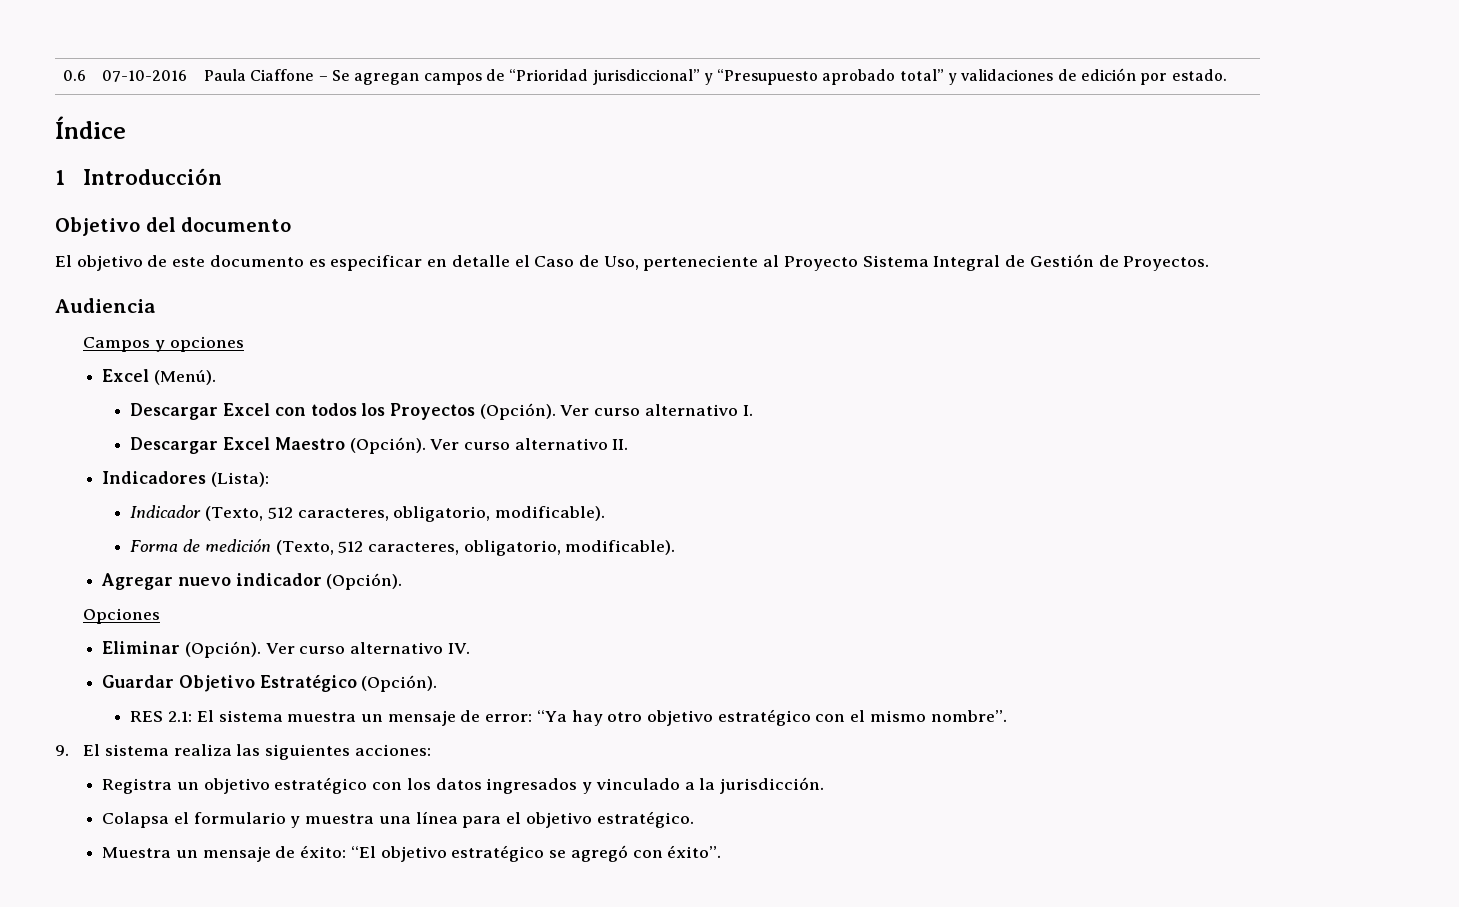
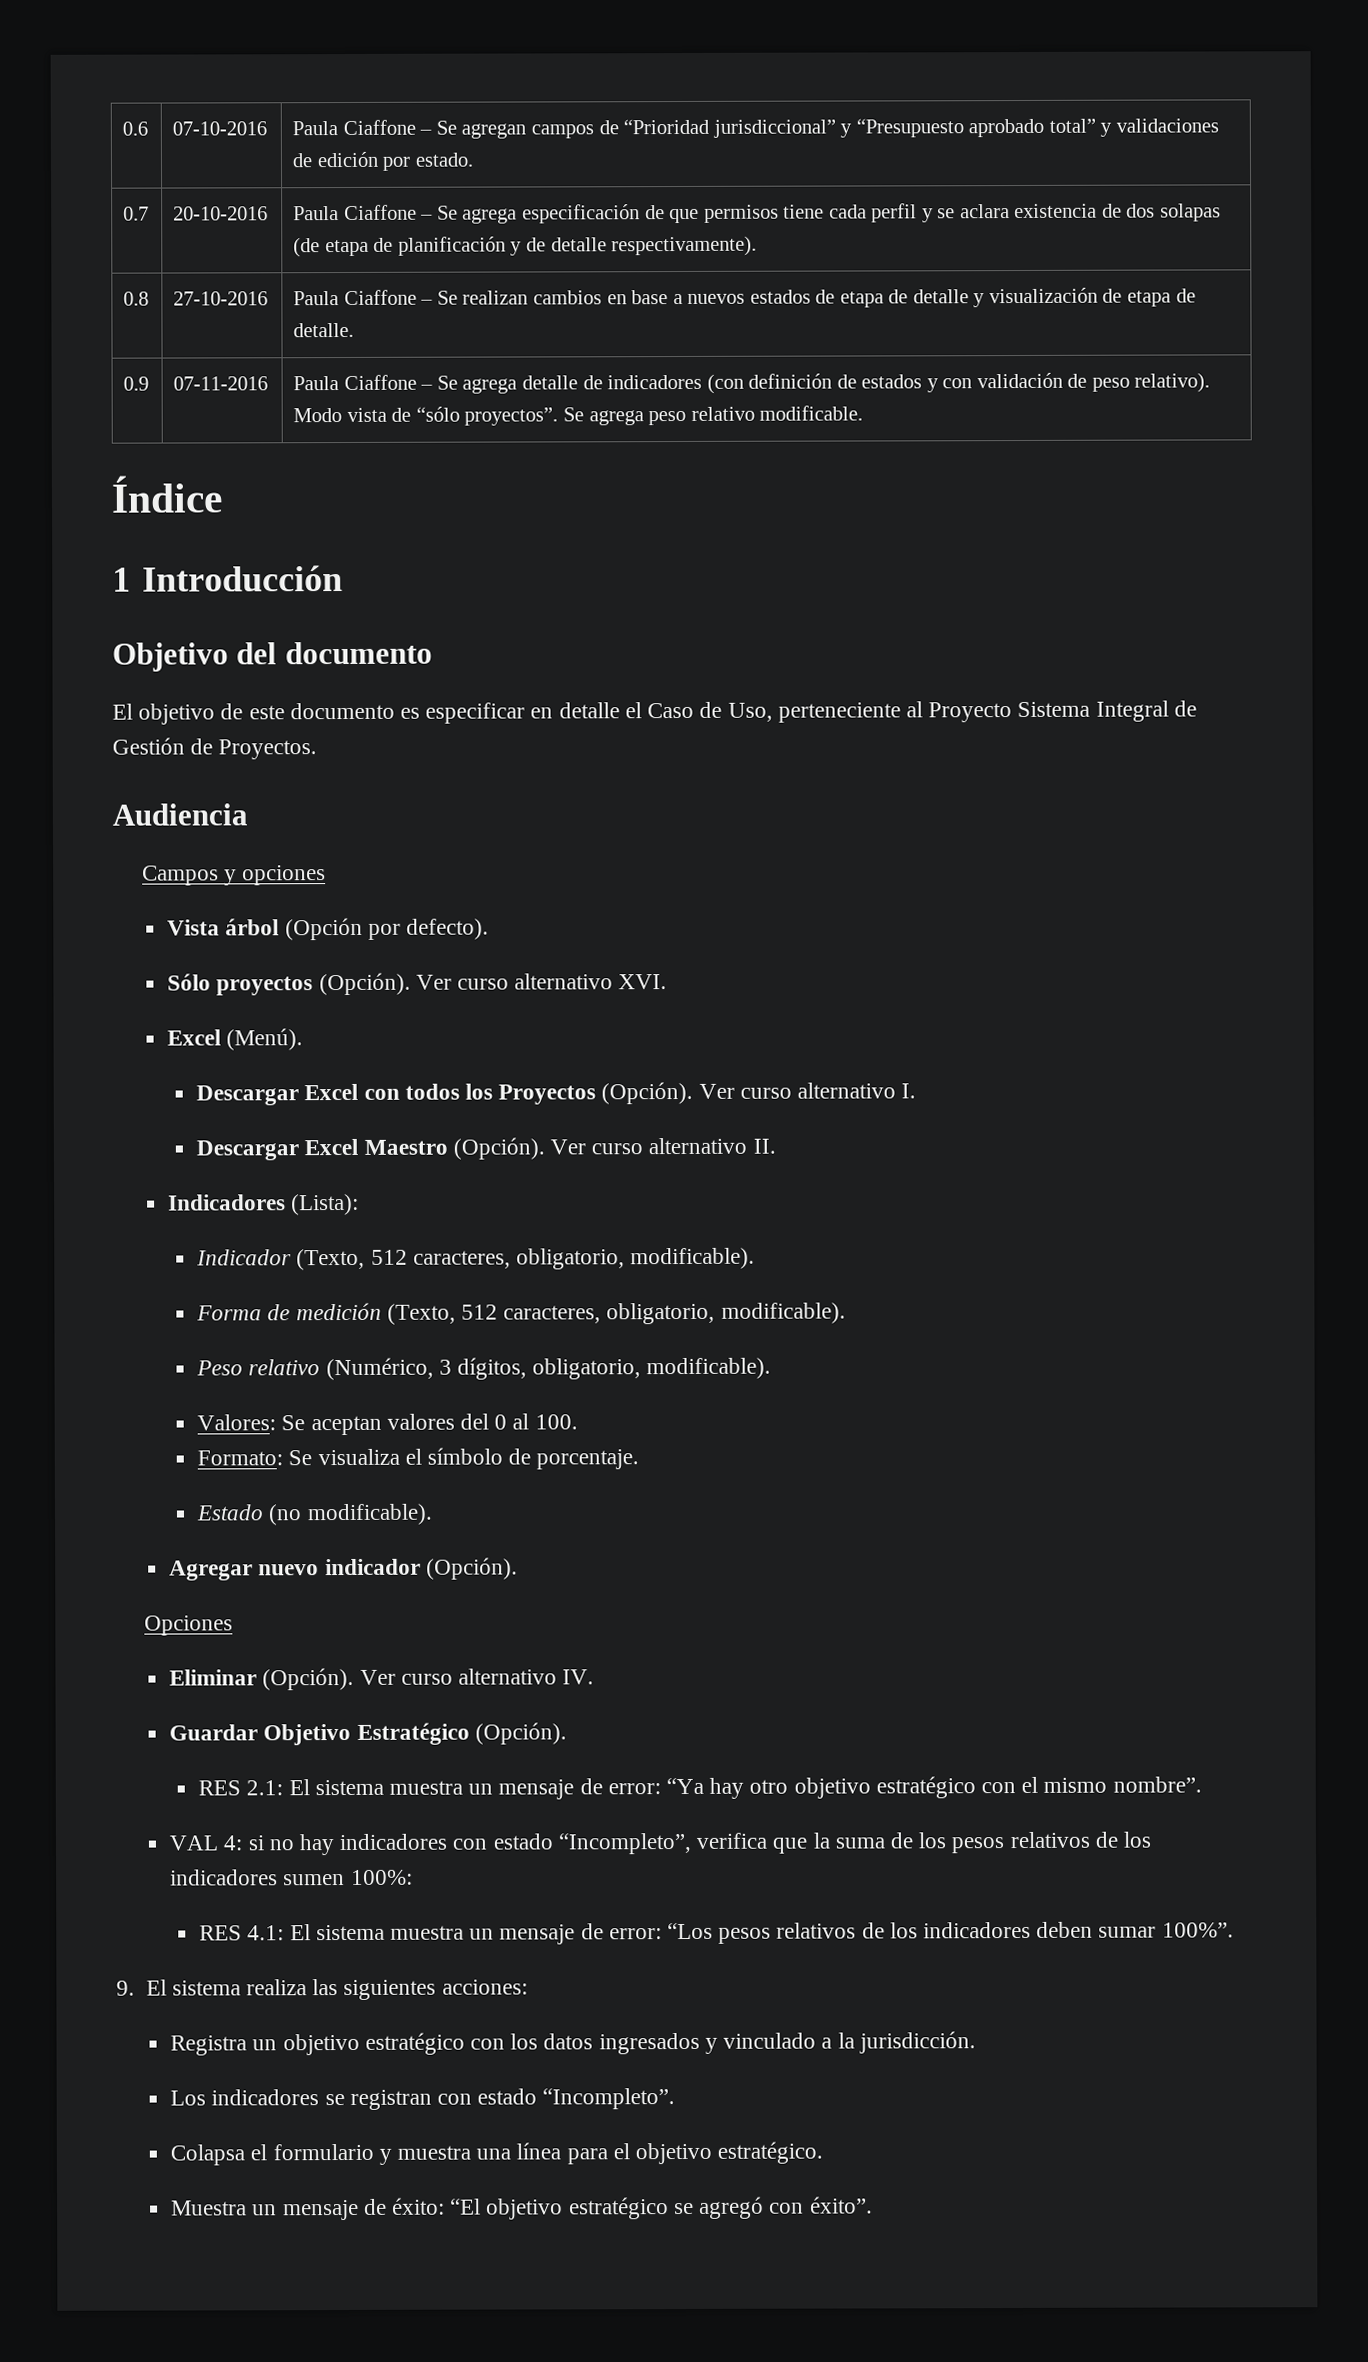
(1227, 75) none -> [123,206,150,221] [173,206,269,221] [293,203,1221,224] [293,235,758,258] [123,291,150,306] [173,291,269,306] [293,287,1196,308] [293,322,355,338] [123,376,150,391] [173,376,269,391] [293,372,1211,394] [293,405,864,426] // 0.7 | 20-10-2016 | Paula Ciaffone – Se agrega especificación de que permisos tiene cada perfil y se aclara existencia de dos solapas (de etapa de planificación y de detalle respectivamente). // 0.8 | 27-10-2016 | Paula Ciaffone – Se realizan cambios en base a nuevos estados de etapa de detalle y visualización de etapa de detalle. // 0.9 | 07-11-2016 | Paula Ciaffone – Se agrega detalle de indicadores (con definición de estados y con validación de peso relativo). Modo vista de “sólo proyectos”. Se agrega peso relativo modificable.
(244, 344) none -> [167,917,490,941] [167,972,668,996] // Vista árbol (Opción por defecto). // Sólo proyectos (Opción). Ver curso alternativo XVI.
(676, 547) none -> [196,1357,772,1381] [197,1413,578,1436] [197,1447,640,1470] [196,1503,433,1526] // Peso relativo (Numérico, 3 dígitos, obligatorio, modificable). // Valores: Se aceptan valores del 0 al 100. // Formato: Se visualiza el símbolo de porcentaje. // Estado (no modificable).
(1007, 716) none -> [169,1831,1151,1856] [170,1869,413,1886] [199,1921,1234,1945] // VAL 4: si no hay indicadores con estado “Incompleto”, verifica que la suma de los pesos relativos de los indicadores sumen 100%: // RES 4.1: El sistema muestra un mensaje de error: “Los pesos relativos de los indicadores deben sumar 100%”.
(825, 785) none -> [170,2088,676,2110] // Los indicadores se registran con estado “Incompleto”.

